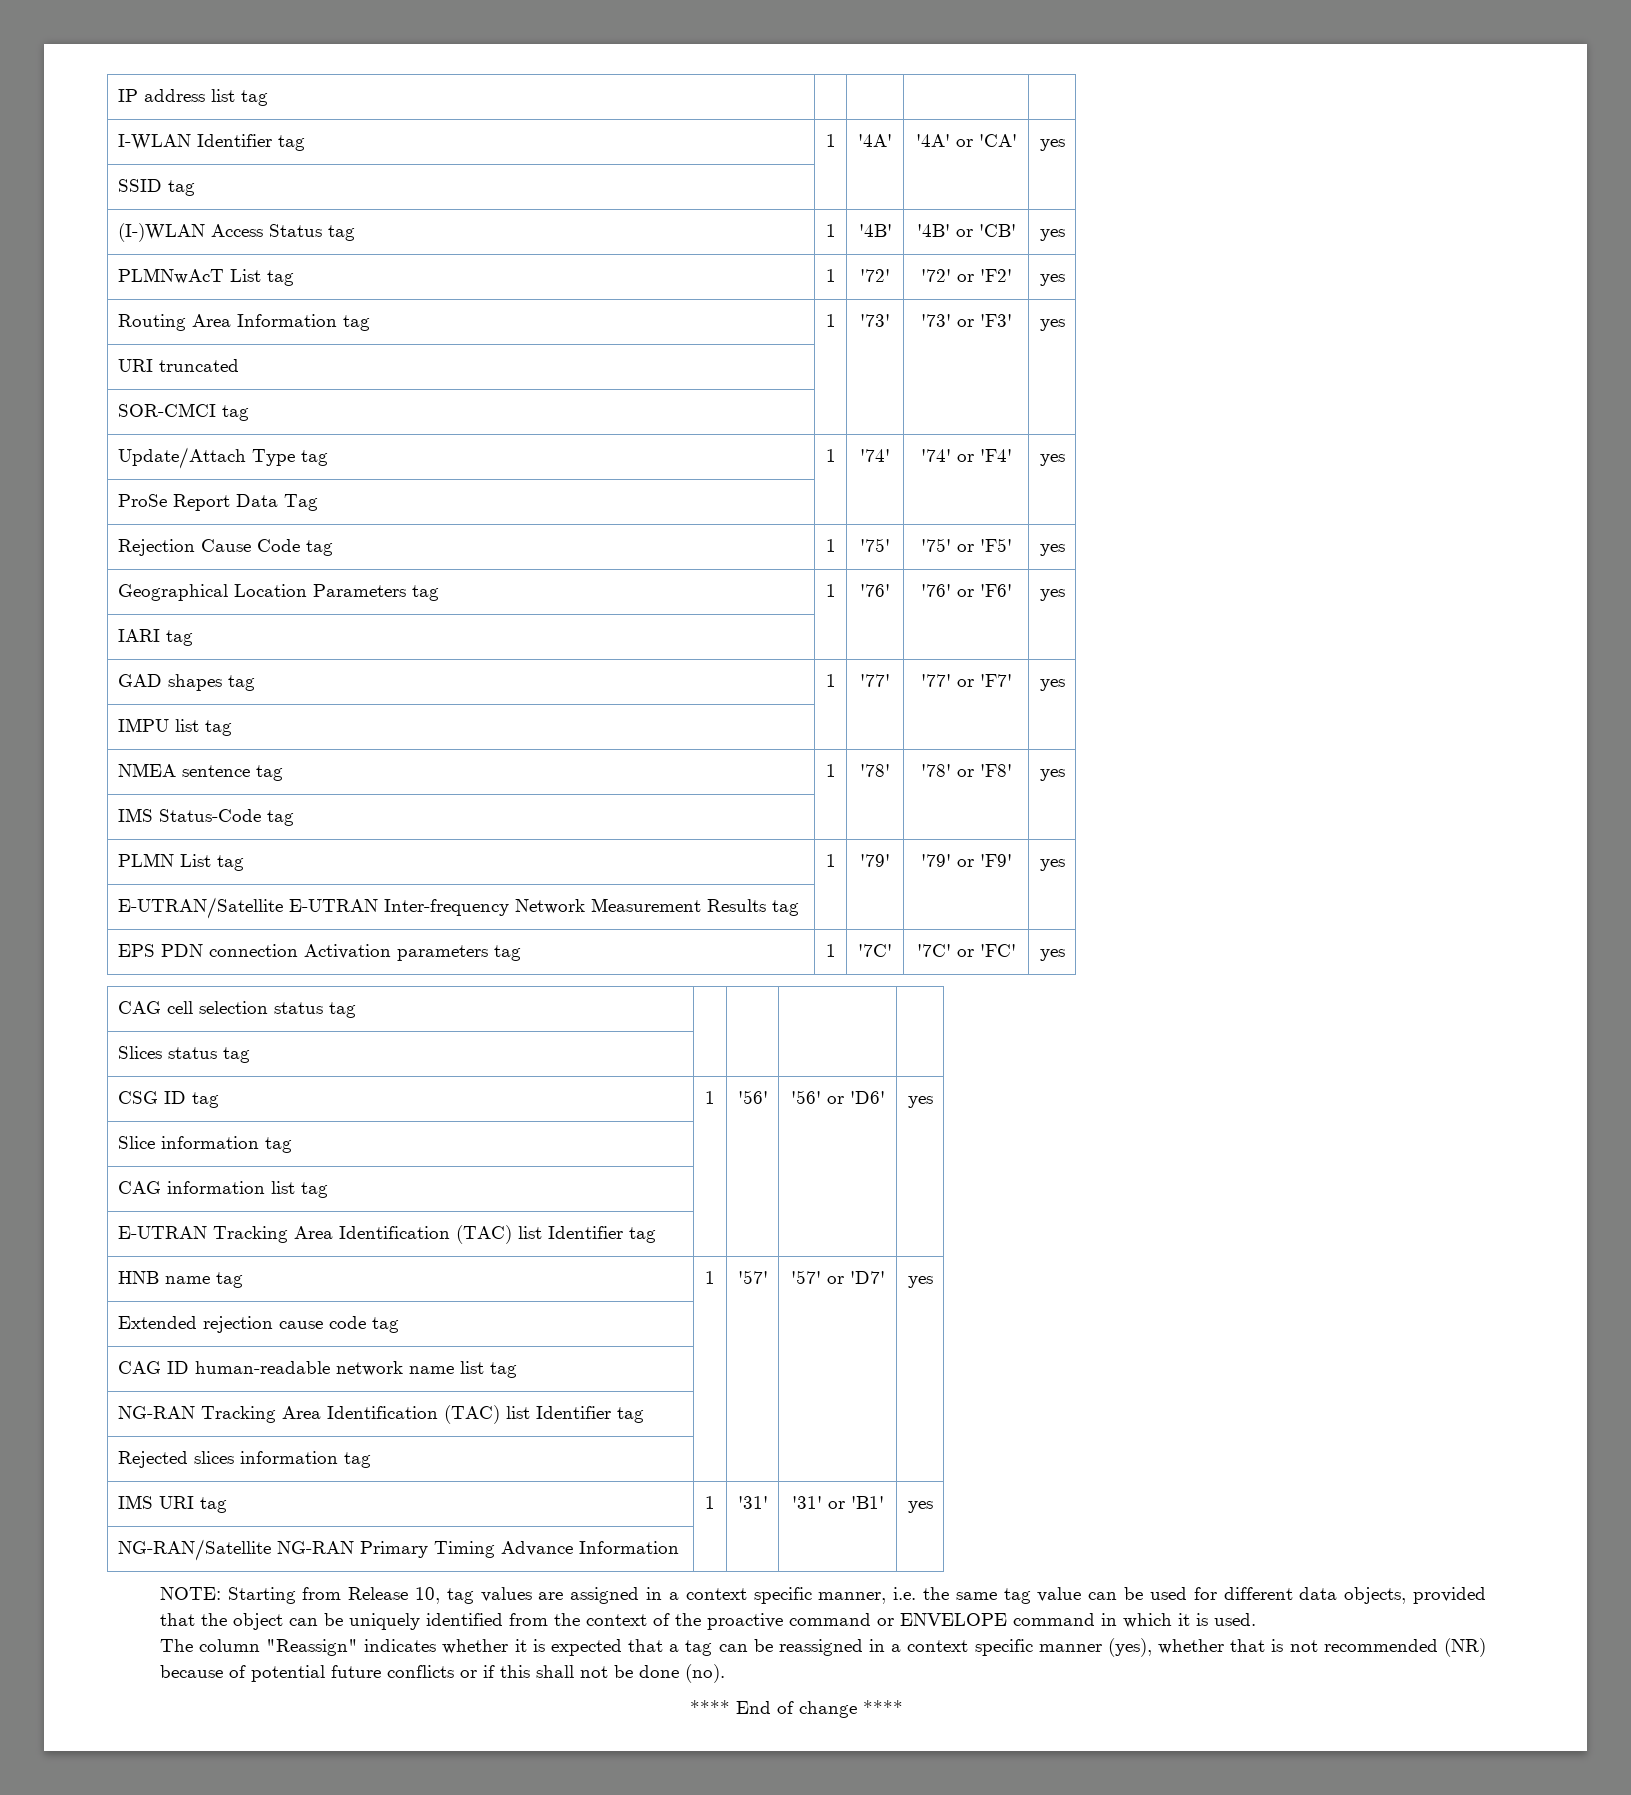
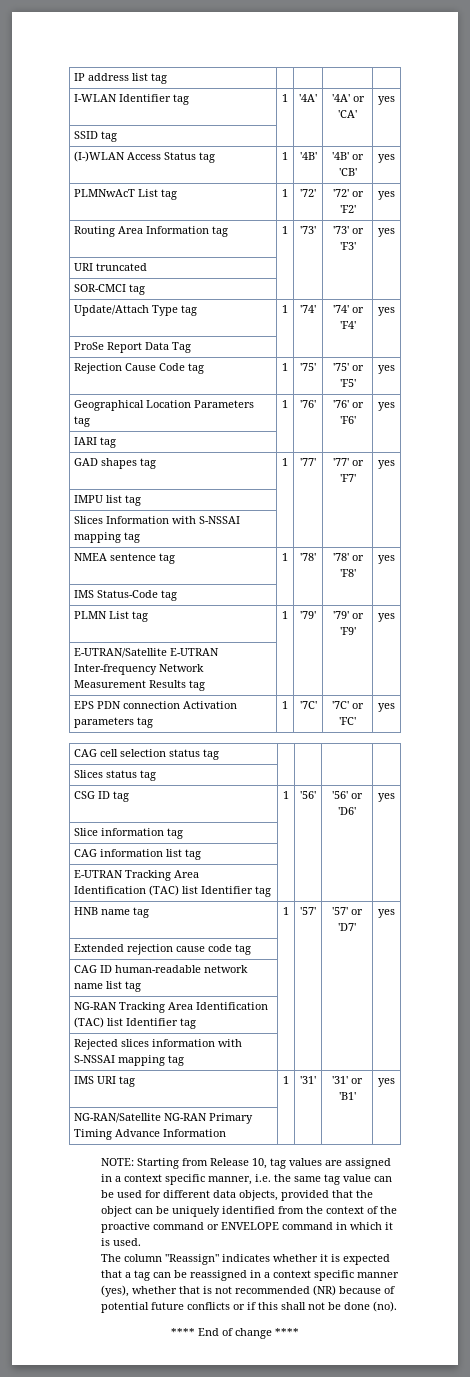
(232, 728) none -> [73,516,240,524] [73,532,140,543] // Slices Information with S-NSSAI mapping tag | | | |
(338, 1457) none -> [217,1039,242,1047] [73,1055,165,1066] with S-NSSAI mapping

